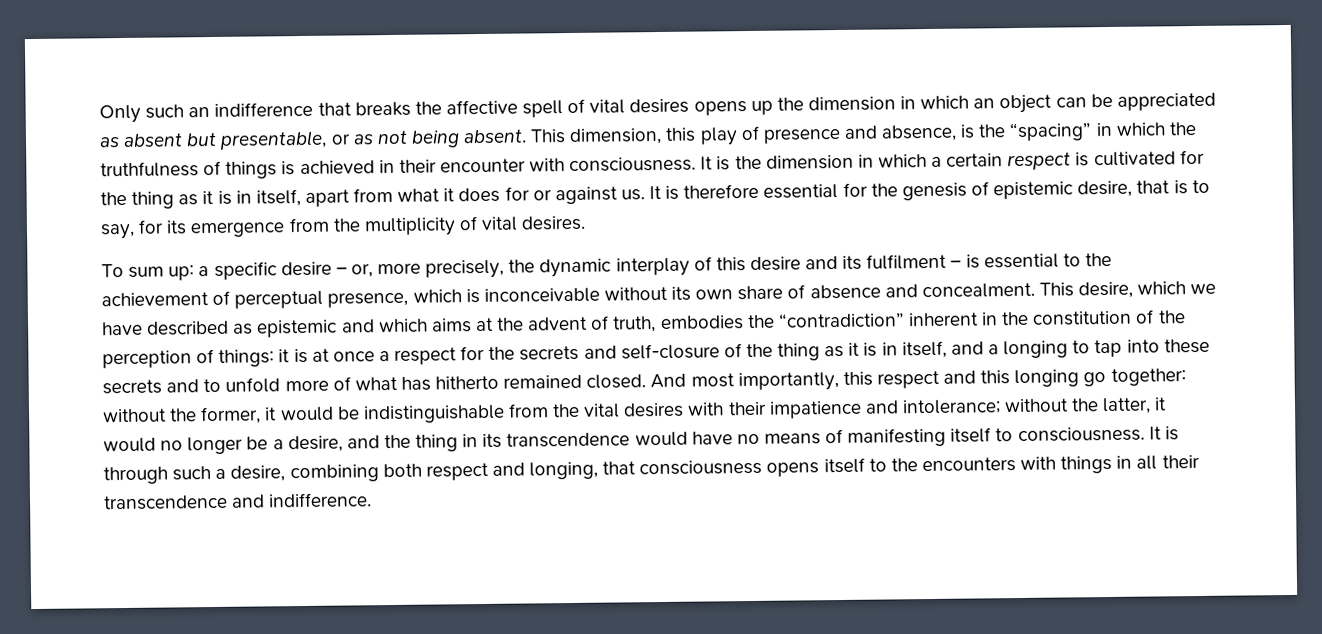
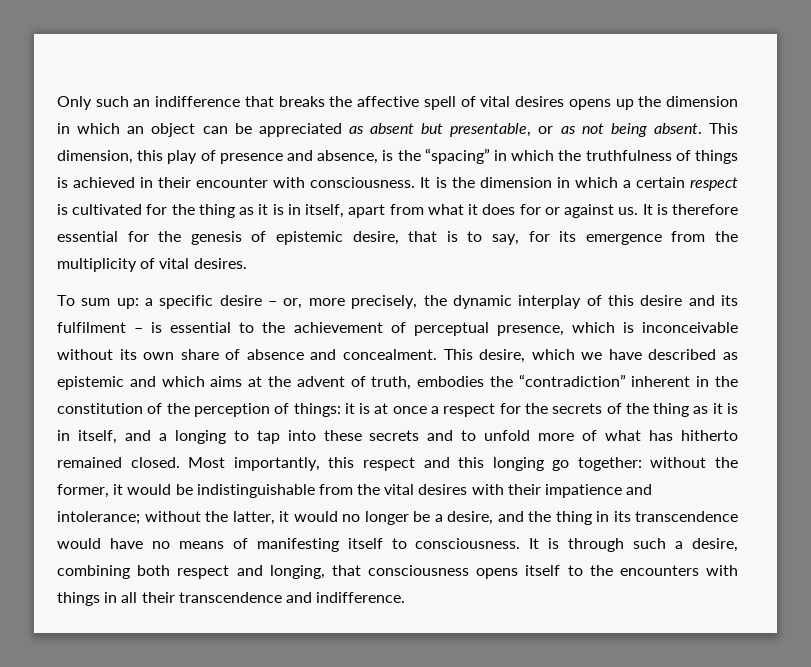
[583,343,720,360] and self-closure -> (603, 408) none
[650,373,735,389] And most -> [188,457,226,468] Most

